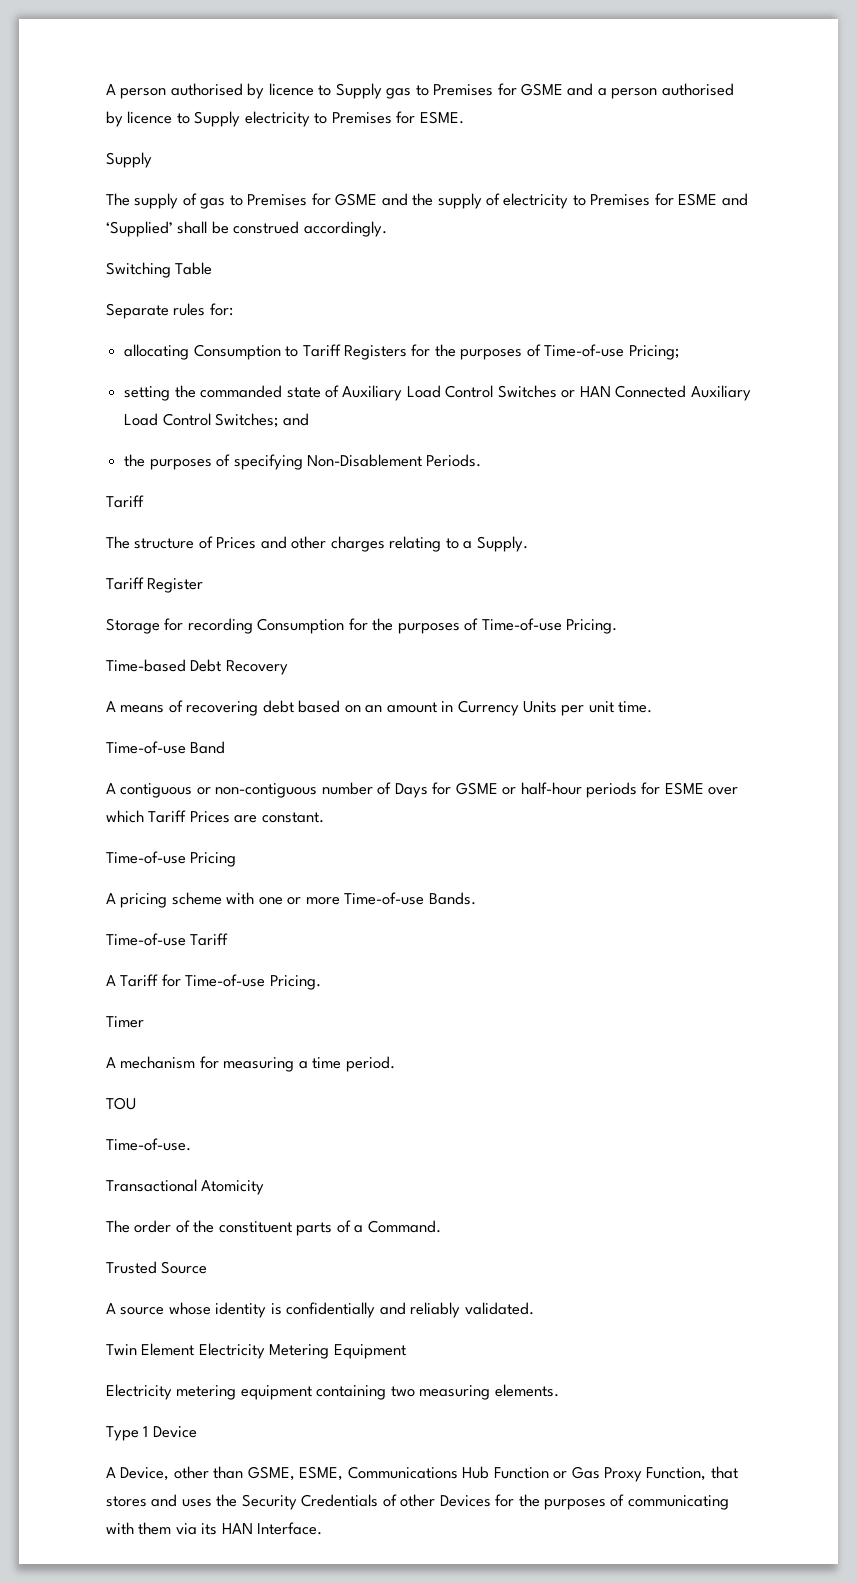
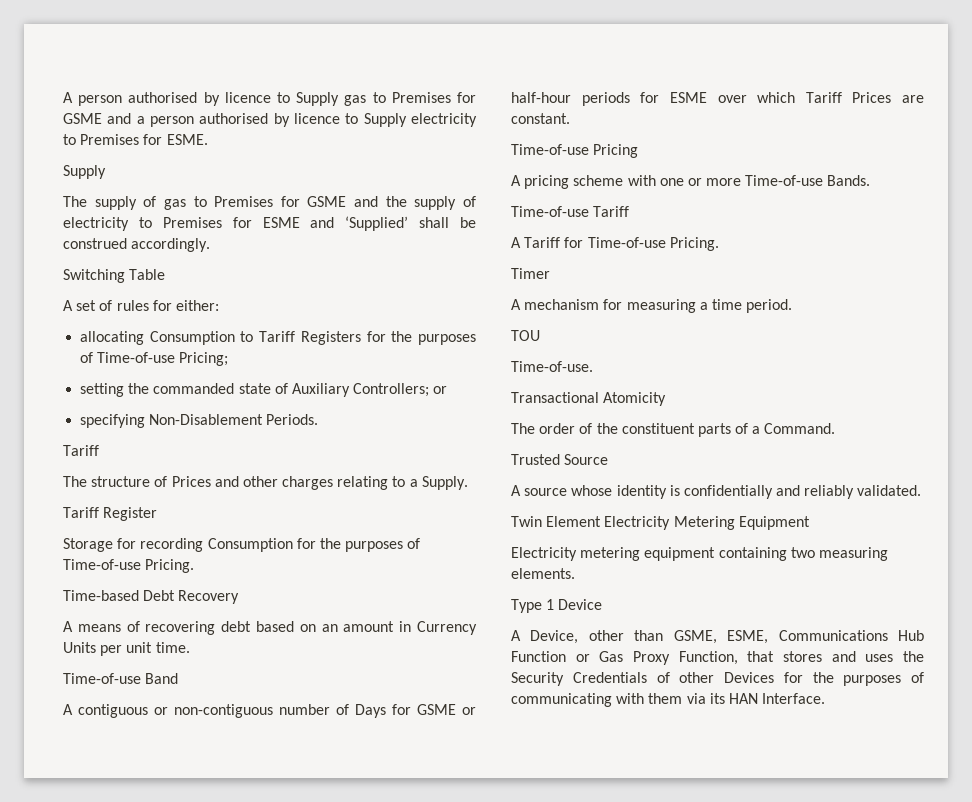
[106,303,233,319] Separate rules for: -> [63,300,219,311] A set of rules for either:
[406,385,751,401] [124,413,309,428] [124,454,231,470] Load Control Switches or HAN Connected Auxiliary Load Control Switches; and // the purposes of -> [353,383,448,397] Controllers; or //

